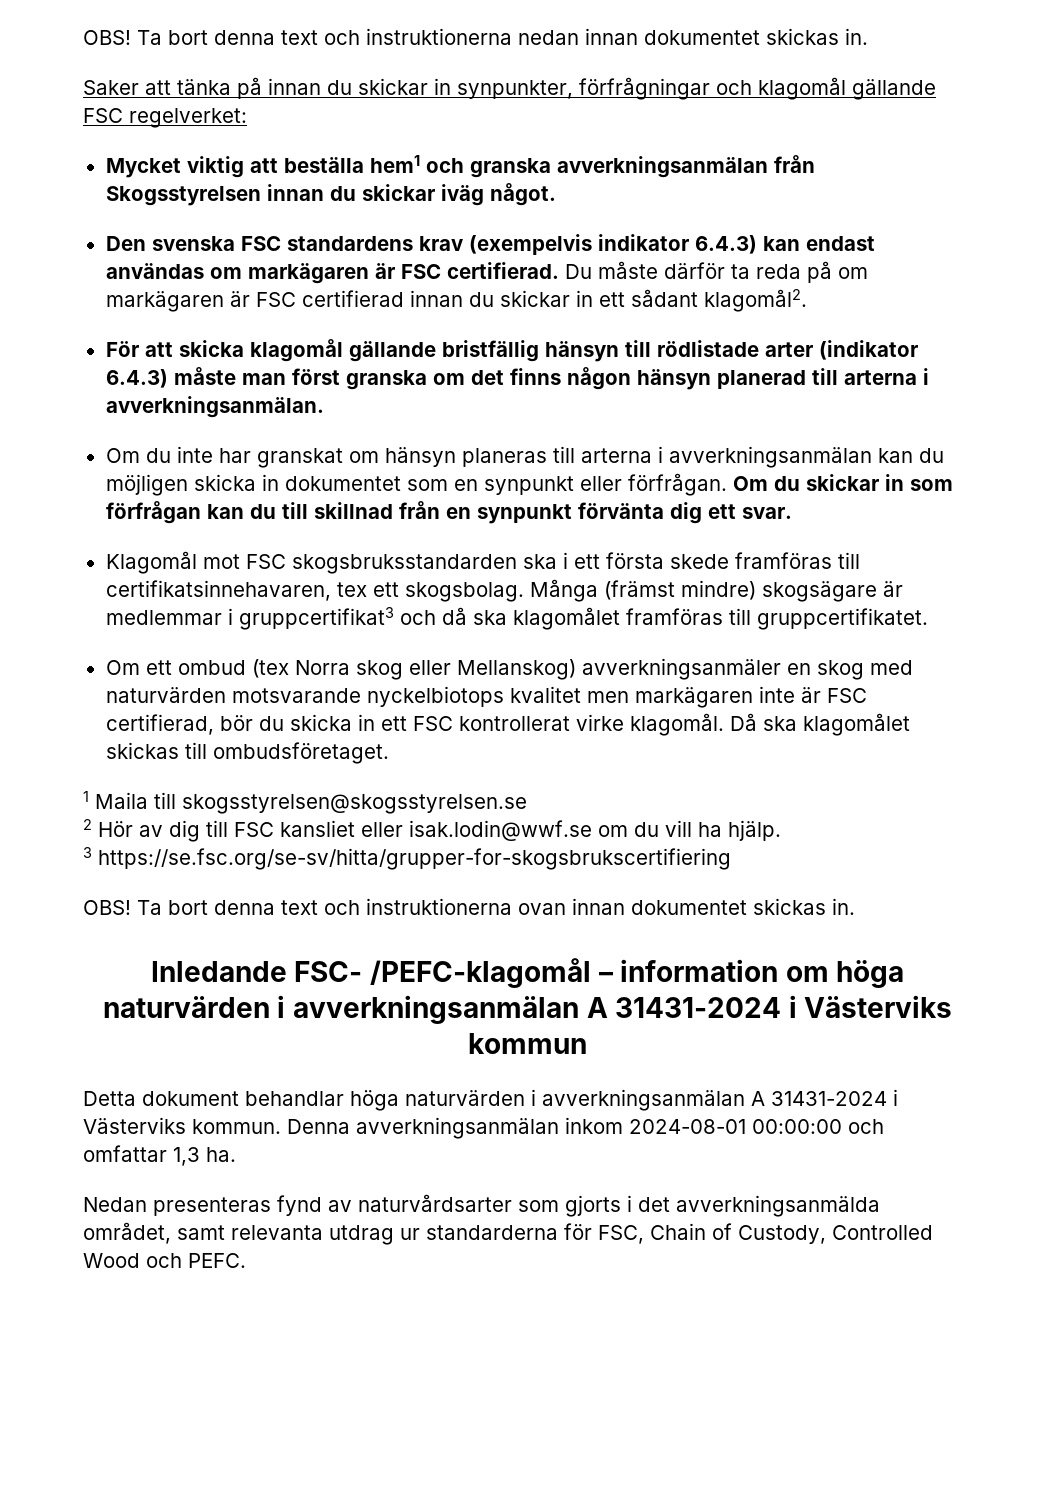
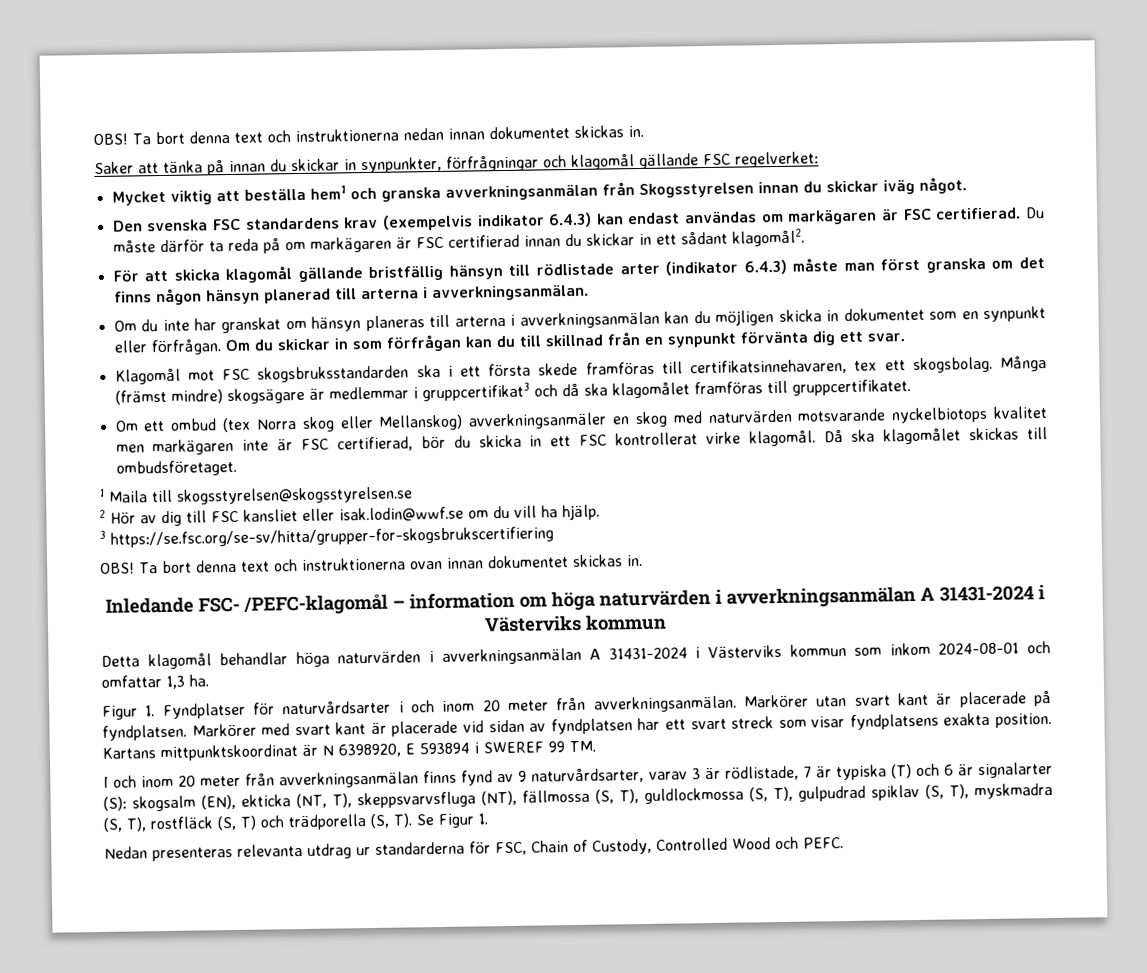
[142,1091,239,1106] dokument -> [147,652,212,670] klagomål
[192,1117,559,1139] kommun. Denna avverkningsanmälan -> [789,644,883,657] kommun som
[752,1119,842,1134] 00:00:00 -> (1020, 648) none
[83,1194,880,1217] [83,1222,225,1244] Nedan presenteras fynd av naturvårdsarter som gjorts i det avverkningsanmälda området, samt -> [102,690,1052,720] [102,712,1052,741] [102,740,596,762] [103,761,1054,789] [103,783,1053,812] [103,813,488,832] [104,846,233,862] Figur 1. Fyndplatser för naturvårdsarter i och inom 20 meter från avverkningsanmälan. Markörer utan svart kant är placerade på fyndplatsen. Markörer med svart kant är placerade vid sidan av fyndplatsen har ett svart streck som visar fyndplatsens exakta position. Kartans mittpunktskoordinat är N 6398920, E 593894 i SWEREF 99 TM. // I och inom 20 meter från avverkningsanmälan finns fynd av 9 naturvårdsarter, varav 3 är rödlistade, 7 är typiska (T) och 6 är signalarter (S): skogsalm (EN), ekticka (NT, T), skeppsvarvsfluga (NT), fällmossa (S, T), guldlockmossa (S, T), gulpudrad spiklav (S, T), myskmadra (S, T), rostfläck (S, T) och trädporella (S, T). Se Figur 1. // Nedan presenteras

